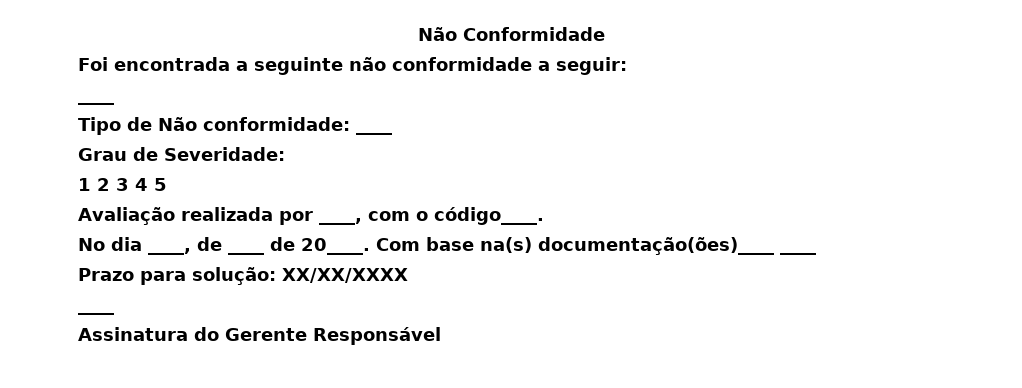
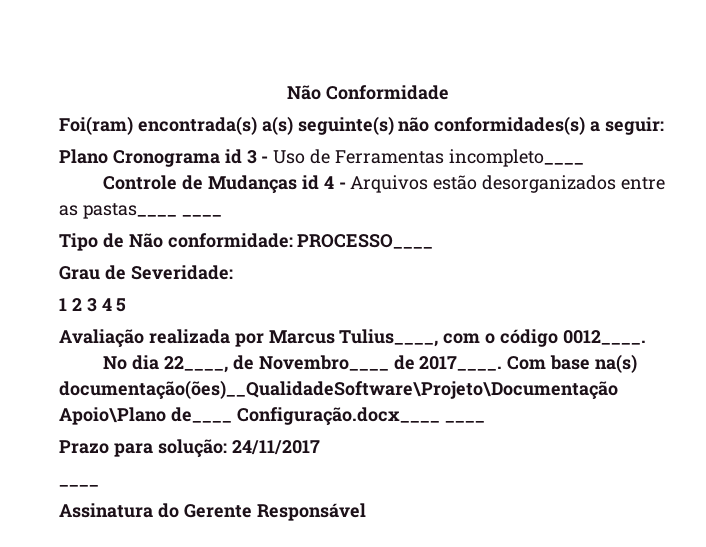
[78,57,627,75] Foi encontrada a seguinte não conformidade a seguir: // -> [59,116,665,135] [59,149,584,167] [103,175,665,194] [59,203,177,219] Foi(ram) encontrada(s) a(s) seguinte(s) não conformidades(s) a seguir: // Plano Cronograma id 3 - Uso de Ferramentas incompleto____ // Controle de Mudanças id 4 - Arquivos estão desorganizados entre as pastas____
[356,131,392,135] ____ -> [297,234,434,249] PROCESSO____
[319,207,544,225] [78,237,222,255] [228,251,264,255] [270,237,774,255] ____, com o código____. // No dia ____, de ____ de 20____. Com base na(s) documentação(ões)____ -> [268,329,646,347] [103,354,637,373] [59,380,618,400] [59,407,440,426] Marcus Tulius____, com o código 0012____. // No dia 22____, de Novembro____ de 2017____. Com base na(s) documentação(ões)__QualidadeSoftware\Projeto\Documentação Apoio\Plano de____ Configuração.docx____
[282,268,408,283] XX/XX/XXXX -> [231,440,320,455] 24/11/2017

